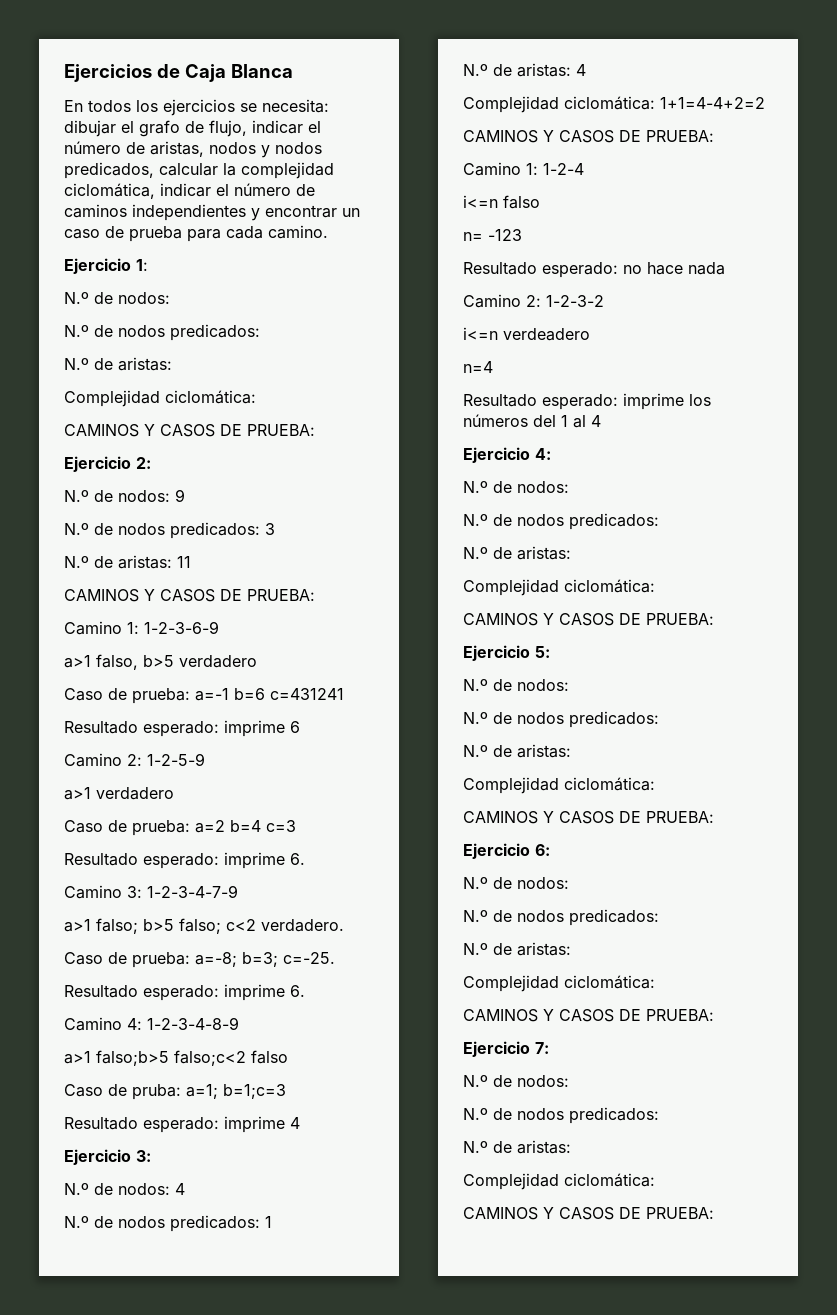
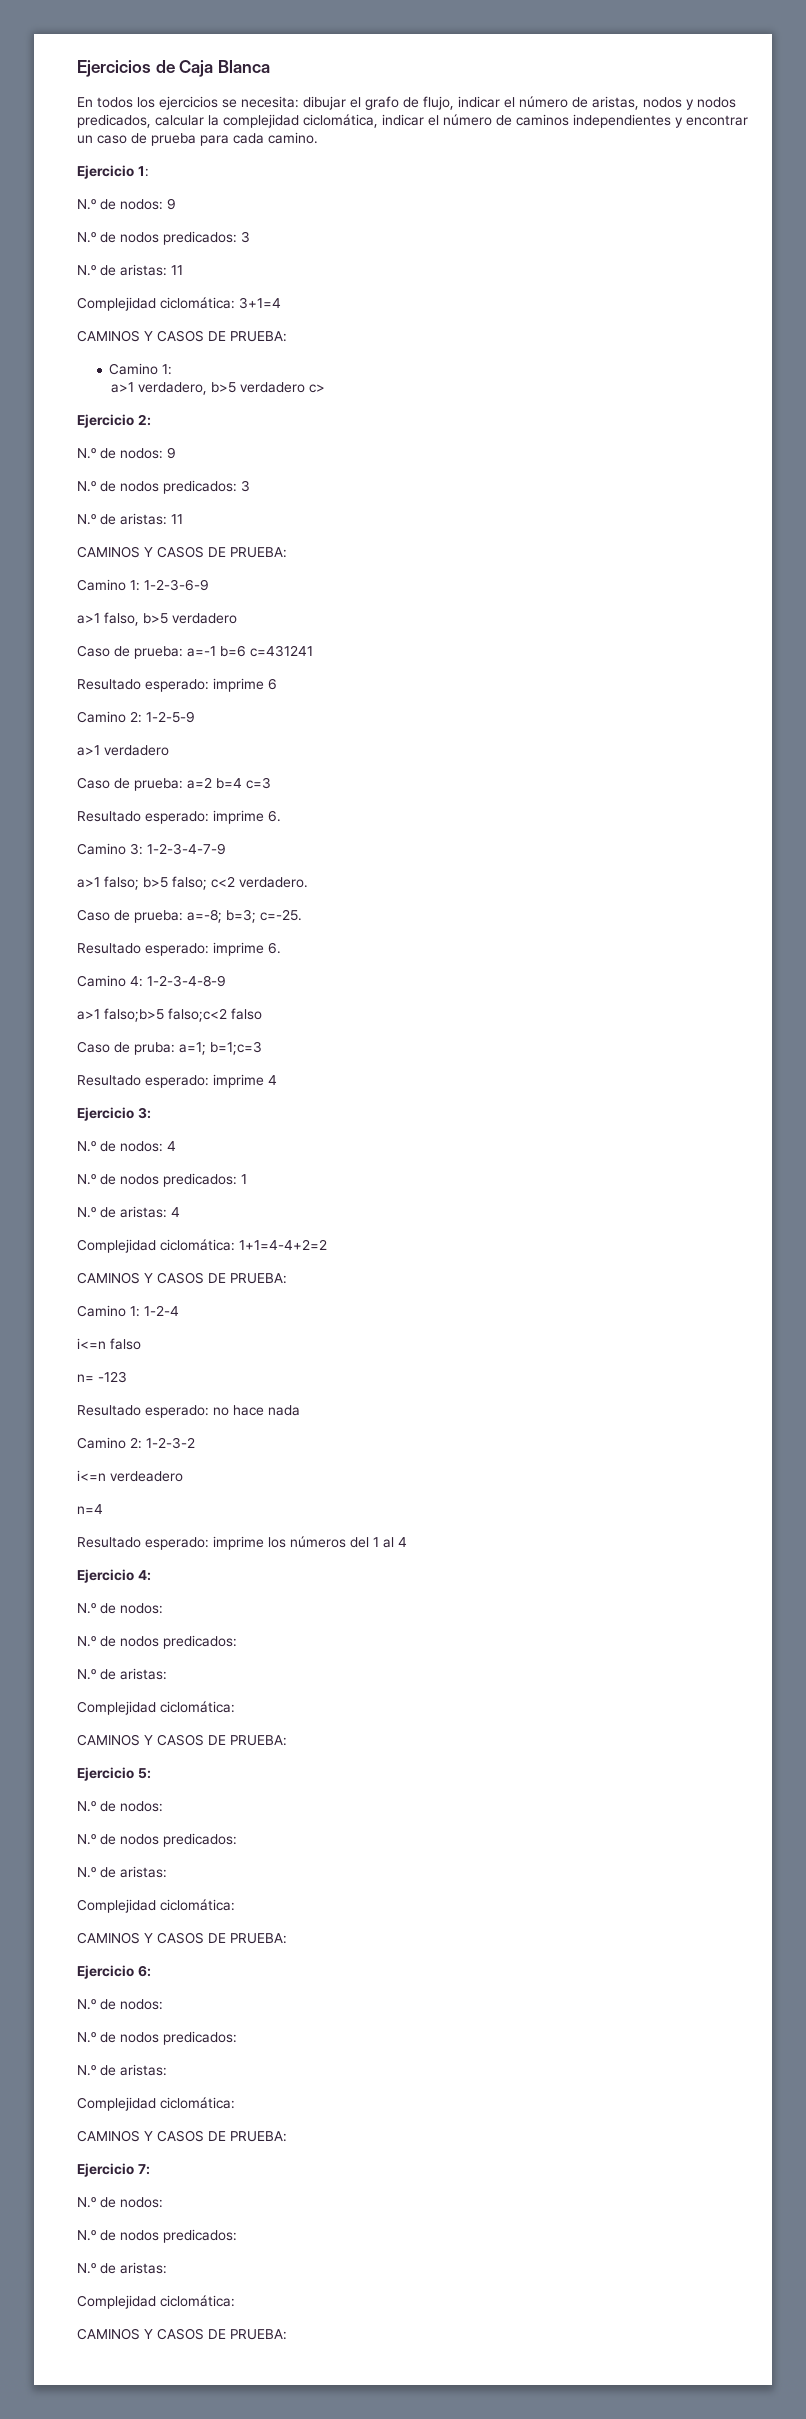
[64,324,260,341] [64,357,172,371] [64,390,256,407] [64,424,315,437] // N.º de nodos predicados: // N.º de aristas: // Complejidad ciclomática: // CAMINOS Y CASOS DE PRUEBA: -> [167,198,176,210] [77,231,250,245] [77,264,183,276] [77,297,281,311] [77,330,287,342] [109,363,173,375] [110,382,325,395] 9 // N.º de nodos predicados: 3 // N.º de aristas: 11 // Complejidad ciclomática: 3+1=4 // CAMINOS Y CASOS DE PRUEBA: // Camino 1: // a>1 verdadero, b>5 verdadero c>

